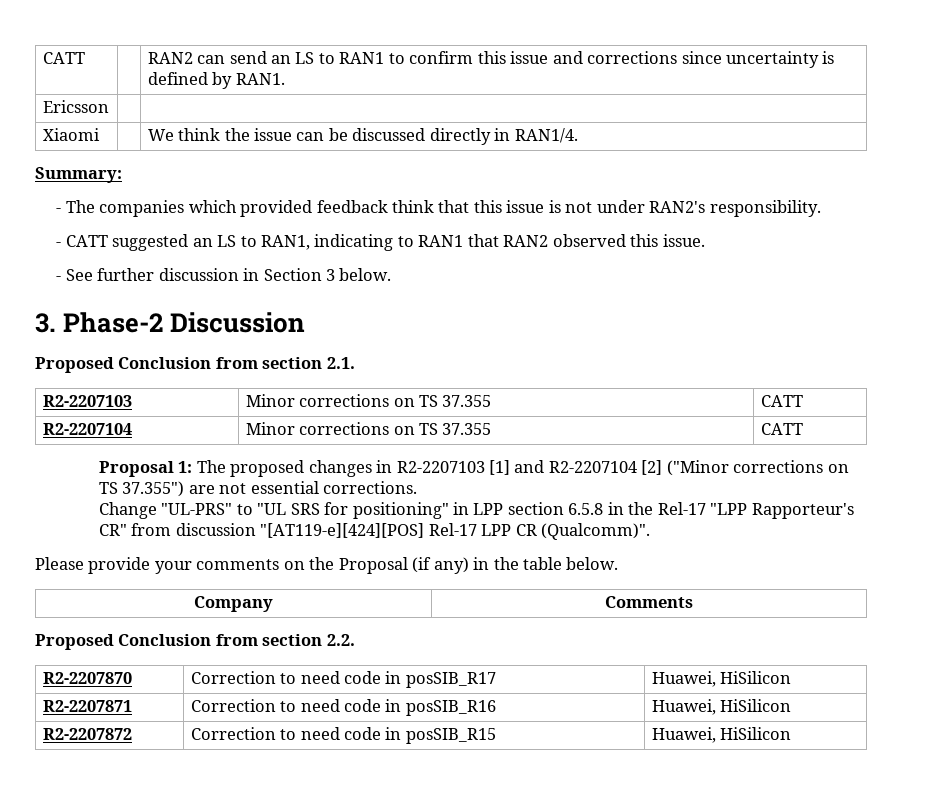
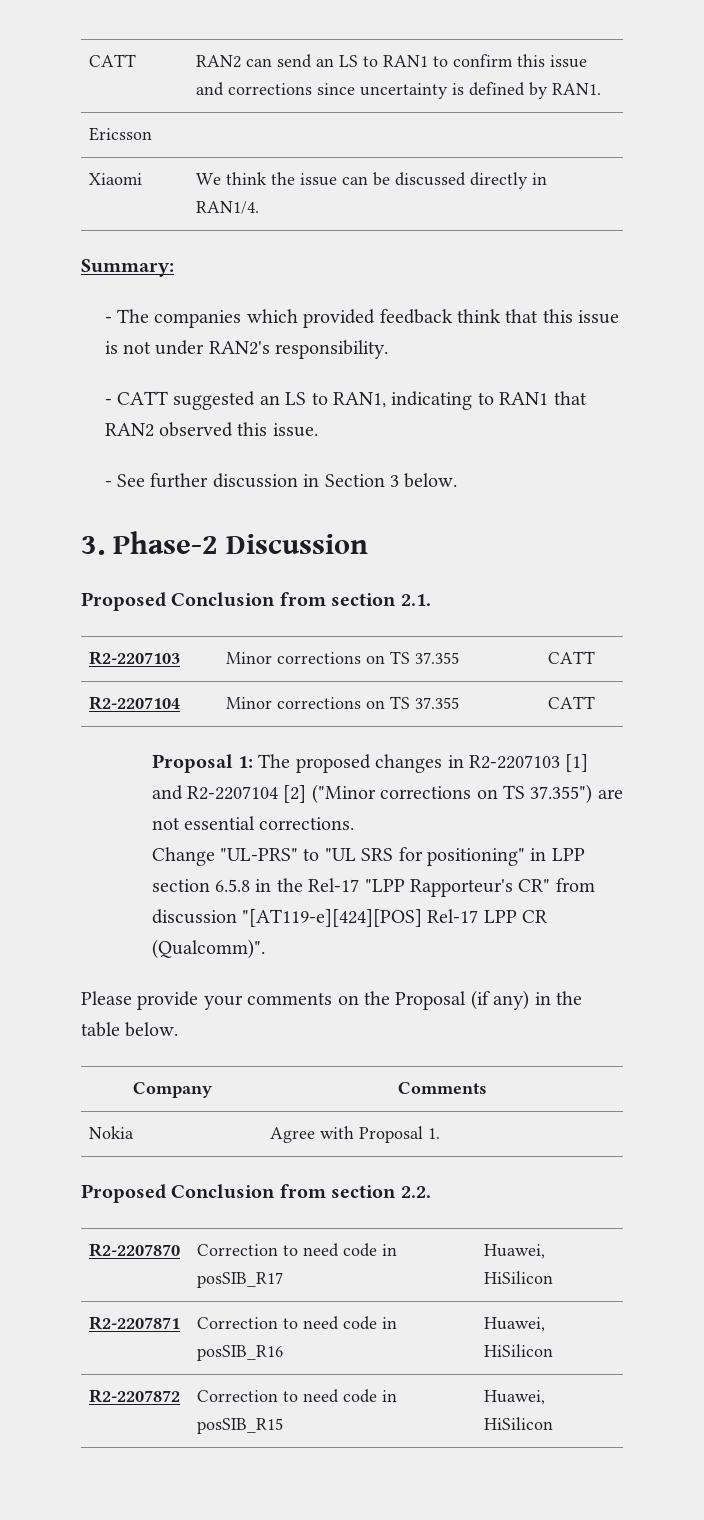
(693, 602) none -> [89,1126,135,1139] [270,1126,441,1143] // Nokia | Agree with Proposal 1.

